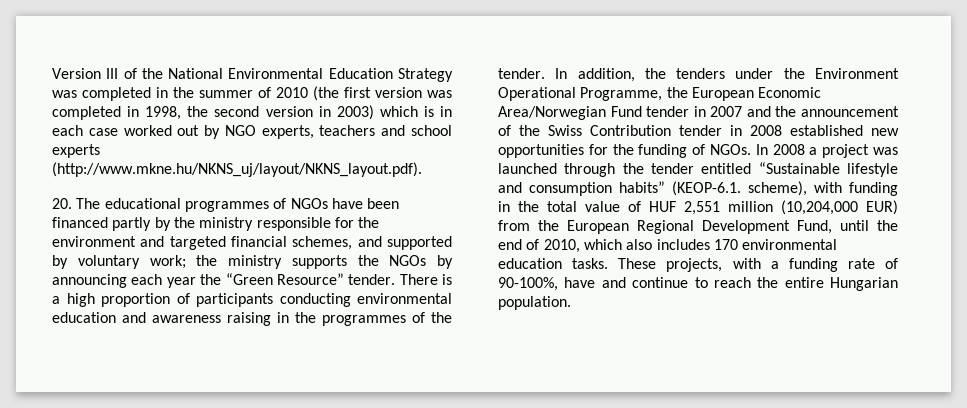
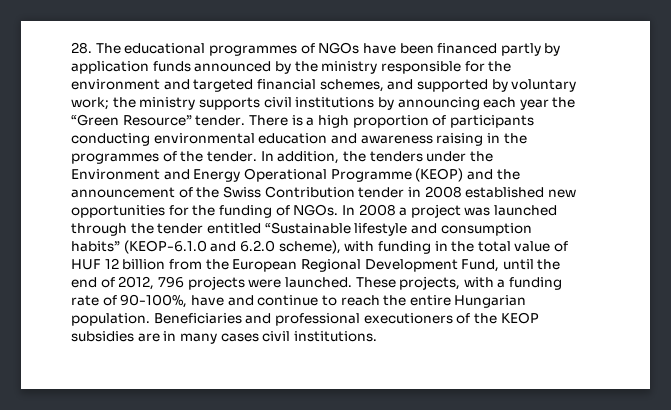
[52,68,453,82] [52,86,452,101] [52,105,453,120] [52,125,452,139] [52,144,100,158] [52,162,422,177] [52,198,72,209] Version III of the National Environmental Education Strategy was completed in the summer of 2010 (the first version was completed in 1998, the second version in 2003) which is in each case worked out by NGO experts, teachers and school experts (http://www.mkne.hu/NKNS_uj/layout/NKNS_layout.pdf). // 20. -> [71,42,92,54] 28.
(171, 224) none -> [71,61,291,74] application funds announced by
[357,255,427,266] the NGOs -> [263,97,375,108] civil institutions
[498,87,822,101] [498,106,743,120] Operational Programme, the European Economic Area/Norwegian Fund tender in 2007 -> [163,168,464,182] and Energy Operational Programme (KEOP)
[672,181,741,196] (KEOP-6.1. -> [123,240,275,254] (KEOP-6.1.0 and 6.2.0
[684,200,898,215] 2,551 million (10,204,000 EUR) -> [104,258,166,270] 12 billion
[543,239,838,253] [498,258,609,269] 2010, which also includes 170 environmental education tasks. -> [118,276,352,290] 2012, 796 projects were launched.
(571, 303) none -> [153,312,539,326] [71,331,377,344] Beneficiaries and professional executioners of the KEOP subsidies are in many cases civil institutions.

